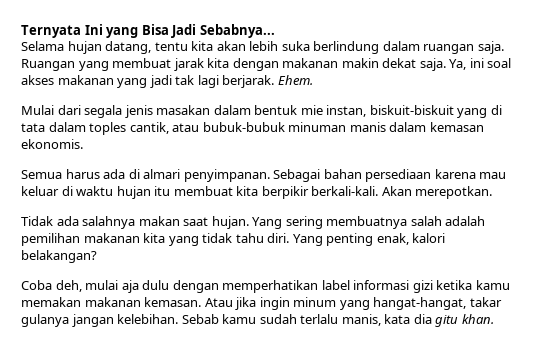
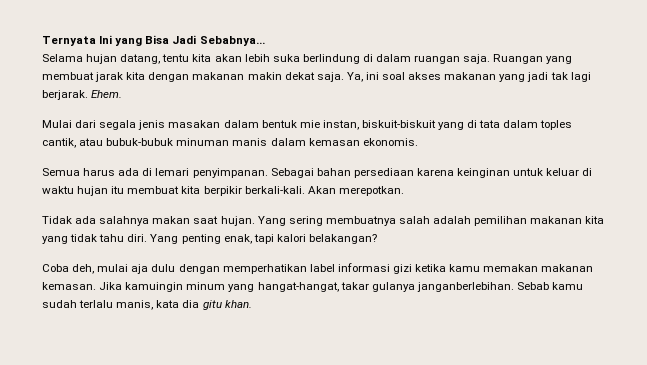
(380, 47) none -> [362,54,373,62] di
[143,169,181,179] almari -> [155,168,190,176] lemari
[479,172,507,179] mau -> [457,168,544,178] keinginan untuk
(409, 239) none -> [253,234,274,244] tapi
[204,297,290,310] Atau jika ingin -> [99,282,184,292] Jika kamuingin
[71,314,179,327] jangan kelebihan. -> [416,282,514,292] janganberlebihan.

